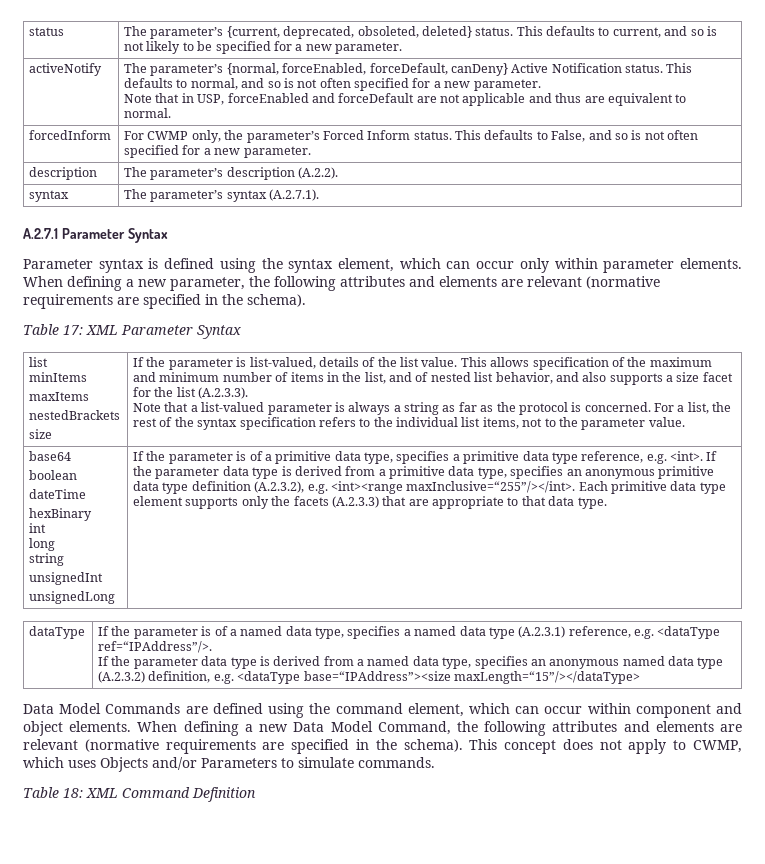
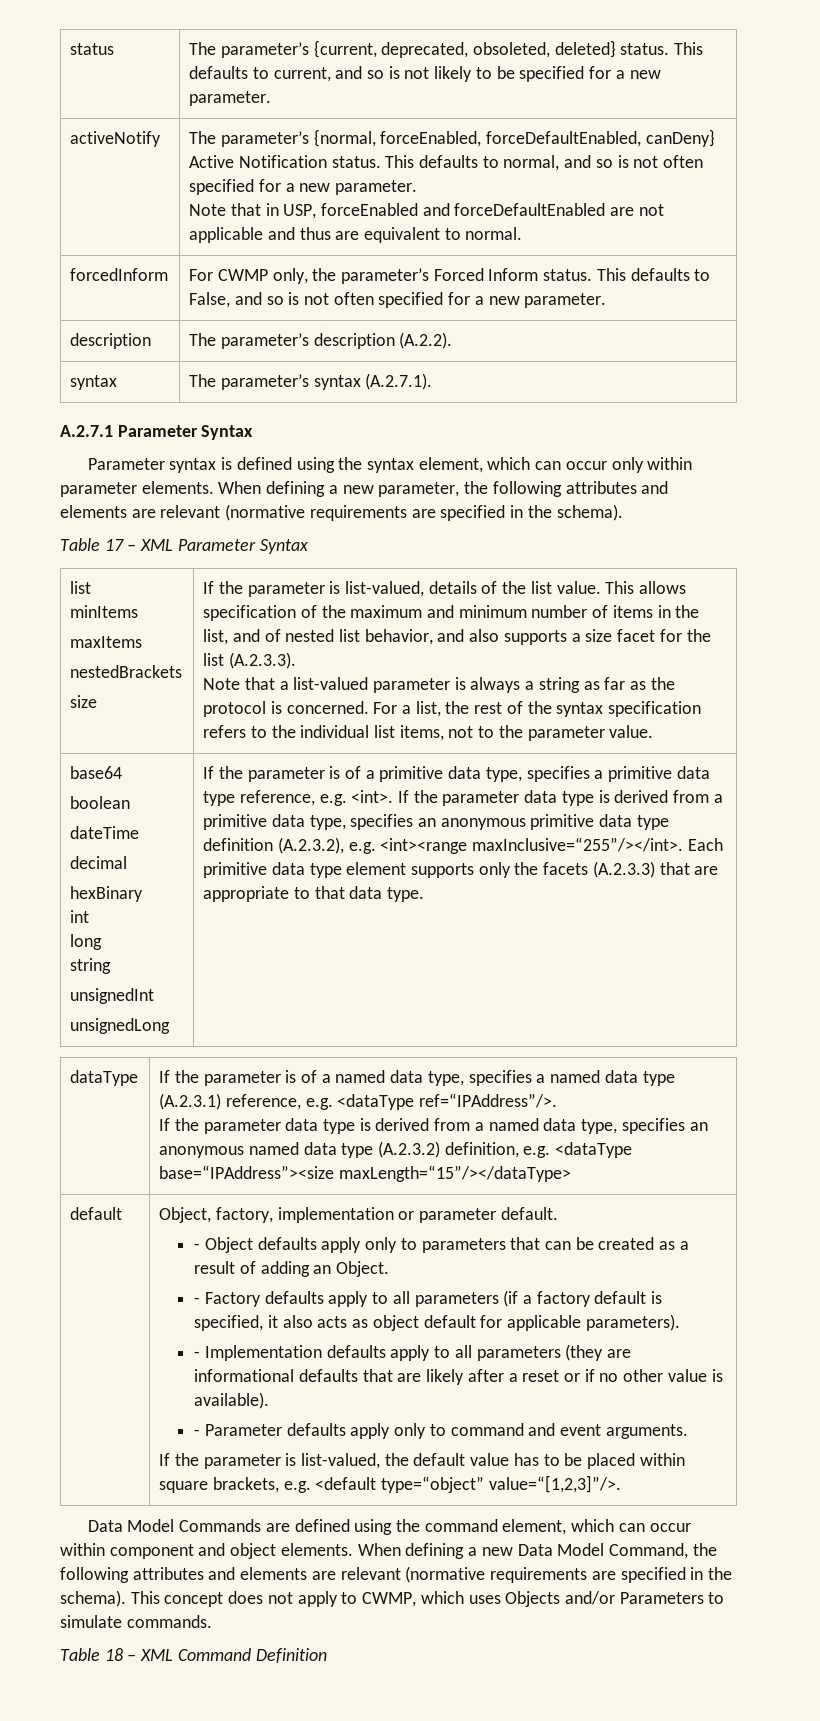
[369,63,448,75] forceDefault, -> [485,131,641,147] forceDefaultEnabled,
[338,93,415,103] forceDefault -> [454,203,606,216] forceDefaultEnabled
[63,325,83,335] 17: -> [104,539,137,551] 17 –
(87, 494) none -> [70,856,128,869] // decimal
(640, 677) none -> [70,1207,123,1220] [159,1207,558,1223] [194,1237,689,1253] [194,1261,390,1277] [194,1290,663,1307] [194,1314,680,1331] [194,1344,631,1361] [194,1369,723,1385] [194,1392,270,1409] [194,1423,688,1439] [159,1453,685,1469] [159,1475,621,1493] // default | Object, factory, implementation or parameter default. // - Object defaults apply only to parameters that can be created as a result of adding an Object. // - Factory defaults apply to all parameters (if a factory default is specified, it also acts as object default for applicable parameters). // - Implementation defaults apply to all parameters (they are informational defaults that are likely after a reset or if no other value is available). // - Parameter defaults apply only to command and event arguments. // If the parameter is list-valued, the default value has to be placed within square brackets, e.g. <default type=“object” value=“[1,2,3]”/>.
[63,788,83,798] 18: -> [104,1648,137,1661] 18 –

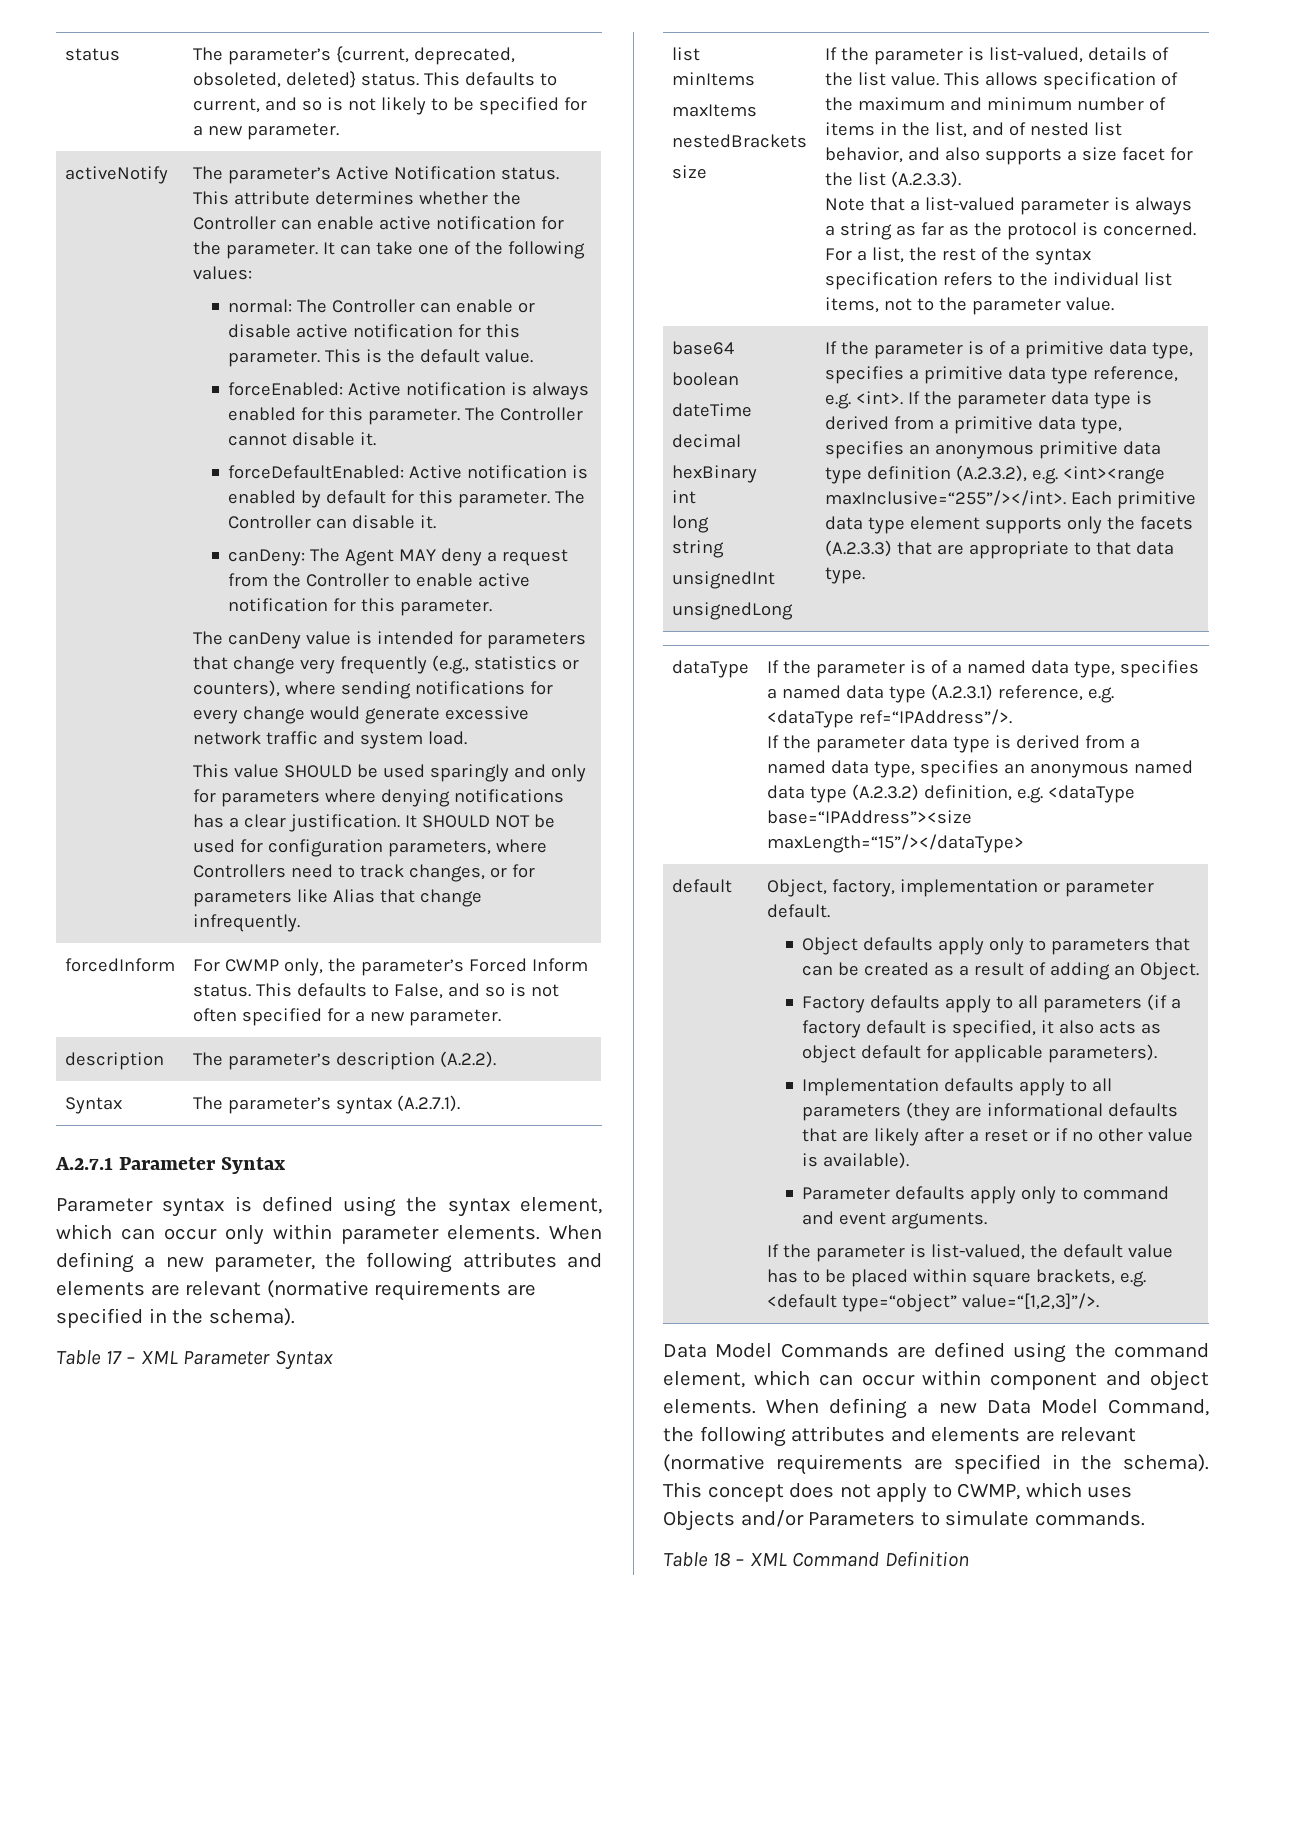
[313,129,715,147] [189,155,704,171] [189,179,417,195] [189,203,664,219] [189,227,523,243] {normal, forceEnabled, forceDefaultEnabled, canDeny} Active Notification status. This defaults to normal, and so is not often specified for a new parameter. // Note that in USP, forceEnabled and forceDefaultEnabled are not applicable and thus are equivalent to normal. -> [335,166,559,180] [192,191,521,205] [192,216,564,230] [192,241,585,259] [192,266,252,280] [228,299,536,313] [228,324,521,338] [228,349,534,367] [228,382,590,400] [228,407,584,425] [228,432,377,446] [228,465,589,479] [228,490,586,508] [228,515,437,529] [228,548,569,566] [228,573,531,587] [228,598,493,616] [192,631,586,649] [192,655,579,674] [192,680,553,699] [192,706,529,724] [192,731,467,749] [192,764,586,782] [192,789,564,807] [192,814,555,832] [192,839,547,857] [192,864,535,882] [192,889,482,907] [192,914,300,932] Active Notification status. This attribute determines whether the Controller can enable active notification for the parameter. It can take one of the following values: // normal: The Controller can enable or disable active notification for this parameter. This is the default value. // forceEnabled: Active notification is always enabled for this parameter. The Controller cannot disable it. // forceDefaultEnabled: Active notification is enabled by default for this parameter. The Controller can disable it. // canDeny: The Agent MAY deny a request from the Controller to enable active notification for this parameter. // The canDeny value is intended for parameters that change very frequently (e.g., statistics or counters), where sending notifications for every change would generate excessive network traffic and system load. // This value SHOULD be used sparingly and only for parameters where denying notifications has a clear justification. It SHOULD NOT be used for configuration parameters, where Controllers need to track changes, or for parameters like Alias that change infrequently.
[70,375,118,390] syntax -> [64,1097,122,1114] Syntax
[194,1243,201,1250] - -> (830, 911) none
[194,1297,201,1304] - -> (1200, 971) none
[194,1351,201,1358] - -> (1158, 1053) none
[194,1429,201,1436] - -> (910, 1160) none

